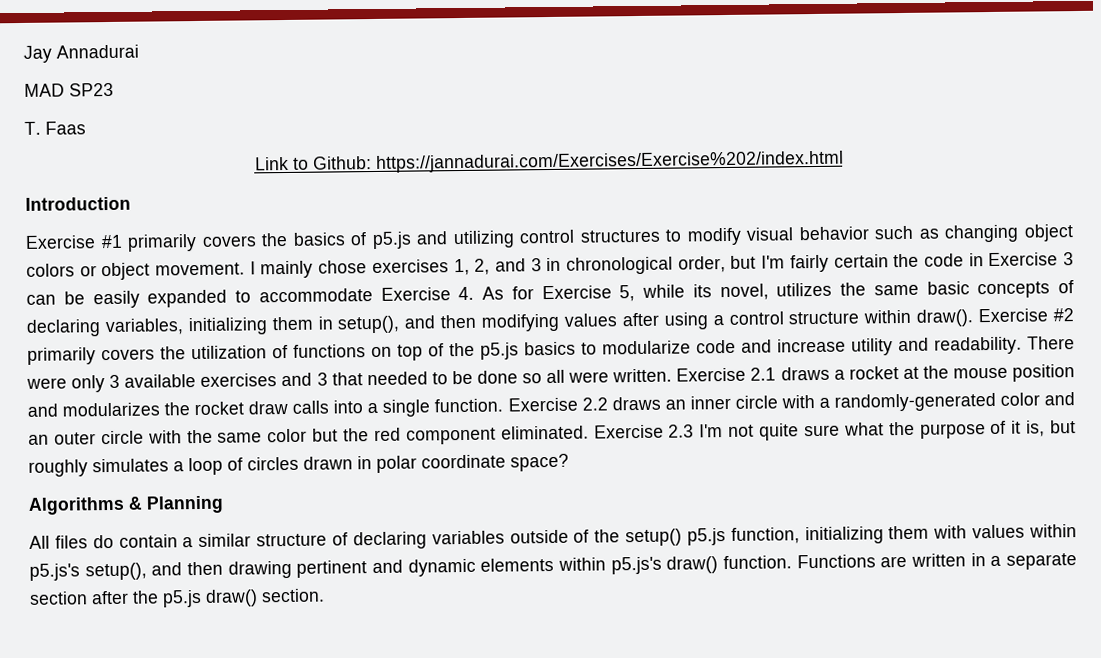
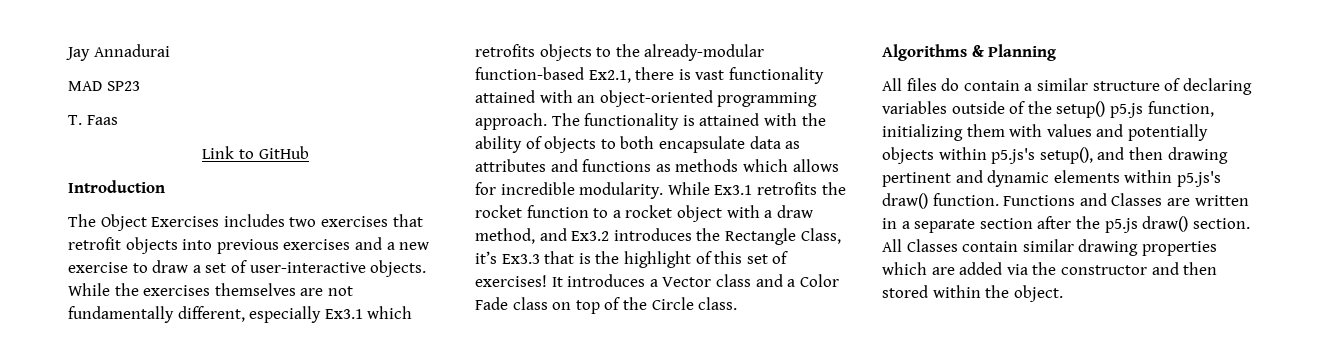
[312,150,844,173] Github: https://jannadurai.com/Exercises/Exercise%202/index.html -> [258,146,309,159] GitHub
[25,224,1074,252] [26,252,1074,281] [26,280,1074,309] [26,308,1075,337] [27,336,1075,365] [26,364,1076,393] [27,392,1075,417] [28,420,1076,445] [28,453,569,477] Exercise #1 primarily covers the basics of p5.js and utilizing control structures to modify visual behavior such as changing object colors or object movement. I mainly chose exercises 1, 2, and 3 in chronological order, but I'm fairly certain the code in Exercise 3 can be easily expanded to accommodate Exercise 4. As for Exercise 5, while its novel, utilizes the same basic concepts of declaring variables, initializing them in setup(), and then modifying values after using a control structure within draw(). Exercise #2 primarily covers the utilization of functions on top of the p5.js basics to modularize code and increase utility and readability. There were only 3 available exercises and 3 that needed to be done so all were written. Exercise 2.1 draws a rocket at the mouse position and modularizes the rocket draw calls into a single function. Exercise 2.2 draws an inner circle with a randomly-generated color and an outer circle with the same color but the red component eliminated. Exercise 2.3 I'm not quite sure what the purpose of it is, but roughly simulates a loop of circles drawn in polar coordinate space? -> [68,214,423,231] [68,237,430,254] [68,260,427,277] [68,283,353,296] [68,306,413,323] [475,44,765,61] [475,67,824,84] [475,90,818,107] [475,113,826,130] [475,136,801,153] [475,159,839,172] [475,182,846,199] [475,205,813,222] [475,228,841,245] [475,251,789,268] [475,274,839,287] [475,297,738,314] The Object Exercises includes two exercises that retrofit objects into previous exercises and a new exercise to draw a set of user-interactive objects. While the exercises themselves are not fundamentally different, especially Ex3.1 which retrofits objects to the already-modular function-based Ex2.1, there is vast functionality attained with an object-oriented programming approach. The functionality is attained with the ability of objects to both encapsulate data as attributes and functions as methods which allows for incredible modularity. While Ex3.1 retrofits the rocket function to a rocket object with a draw method, and Ex3.2 introduces the Rectangle Class, it’s Ex3.3 that is the highlight of this set of exercises! It introduces a Vector class and a Color Fade class on top of the Circle class.
(1026, 531) none -> [1096,124,1208,141] [882,147,934,164] and potentially objects
(876, 561) none -> [1079,193,1163,206] and Classes
(325, 595) none -> [882,239,1217,256] [882,262,1218,275] [882,285,1063,302] All Classes contain similar drawing properties which are added via the constructor and then stored within the object.

